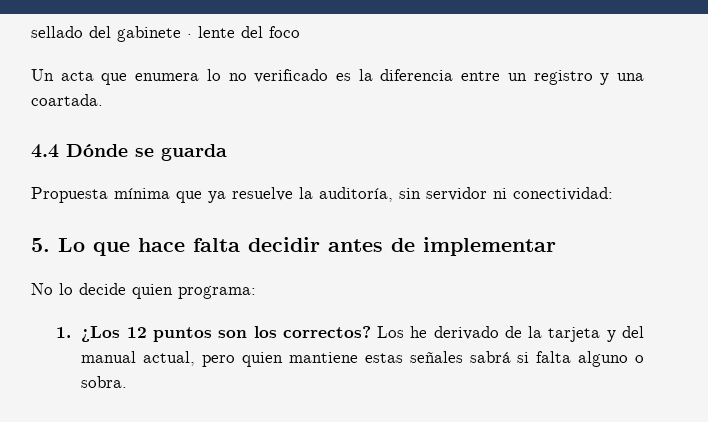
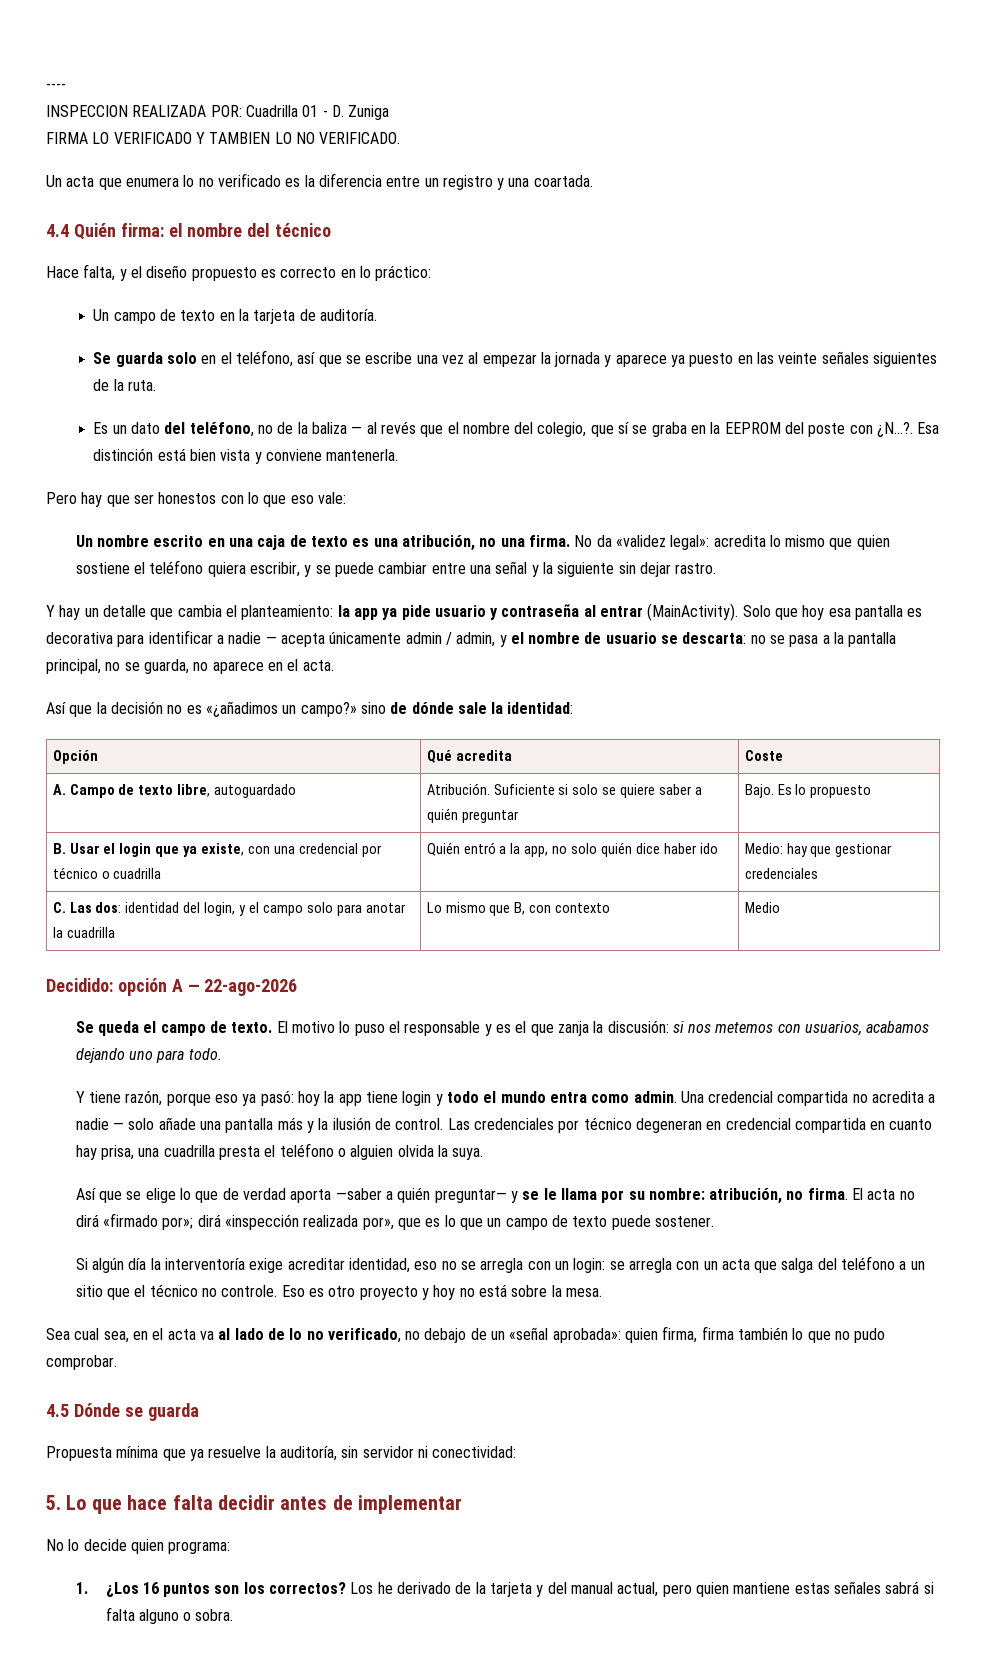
[31,26,300,42] sellado del gabinete · lente del foco -> [46,83,66,90] [46,105,390,120] [46,132,401,144] ---- // INSPECCION REALIZADA POR: Cuadrilla 01 - D. Zuniga // FIRMA LO VERIFICADO Y TAMBIEN LO NO VERIFICADO.
(59, 151) none -> [73,223,332,240] [46,264,432,281] [93,309,377,324] [93,350,938,367] [93,379,156,391] [93,421,940,437] [93,448,399,464] [46,492,346,507] [75,535,890,551] [75,560,717,577] [46,603,923,621] [46,630,897,647] [46,659,334,674] [46,701,574,717] [52,750,98,764] [426,750,512,763] [744,750,783,761] [52,784,297,798] [426,783,703,798] [426,808,518,823] [744,784,872,798] [52,843,381,857] [52,867,162,879] [426,842,718,857] [744,843,892,857] [744,868,818,879] [52,902,405,916] [52,927,115,938] [426,902,611,916] [744,902,780,913] [46,978,298,996] [75,1020,930,1036] [75,1048,222,1063] [75,1090,936,1106] [75,1117,933,1133] [75,1143,484,1160] [75,1187,915,1204] [75,1213,714,1230] [75,1256,925,1273] [75,1284,602,1300] [46,1326,886,1343] [46,1355,117,1370] [46,1404,69,1417] Quién firma: el nombre del técnico // Hace falta, y el diseño propuesto es correcto en lo práctico: // Un campo de texto en la tarjeta de auditoría. // Se guarda solo en el teléfono, así que se escribe una vez al empezar la jornada y aparece ya puesto en las veinte señales siguientes de la ruta. // Es un dato del teléfono, no de la baliza — al revés que el nombre del colegio, que sí se graba en la EEPROM del poste con ¿N…?. Esa distinción está bien vista y conviene mantenerla. // Pero hay que ser honestos con lo que eso vale: // Un nombre escrito en una caja de texto es una atribución, no una firma. No da «validez legal»: acredita lo mismo que quien sostiene el teléfono quiera escribir, y se puede cambiar entre una señal y la siguiente sin dejar rastro. // Y hay un detalle que cambia el planteamiento: la app ya pide usuario y contraseña al entrar (MainActivity). Solo que hoy esa pantalla es decorativa para identificar a nadie — acepta únicamente admin / admin, y el nombre de usuario se descarta: no se pasa a la pantalla principal, no se guarda, no aparece en el acta. // Así que la decisión no es «¿añadimos un campo?» sino de dónde sale la identidad: // Opción | Qué acredita | Coste // A. Campo de texto libre, autoguardado | Atribución. Suficiente si solo se quiere saber a quién preguntar | Bajo. Es lo propuesto // B. Usar el login que ya existe, con una credencial por técnico o cuadrilla | Quién entró a la app, no solo quién dice haber ido | Medio: hay que gestionar credenciales // C. Las dos: identidad del login, y el campo solo para anotar la cuadrilla | Lo mismo que B, con contexto | Medio // Decidido: opción A — 22-ago-2026 // Se queda el campo de texto. El motivo lo puso el responsable y es el que zanja la discusión: si nos metemos con usuarios, acabamos dejando uno para todo. // Y tiene razón, porque eso ya pasó: hoy la app tiene login y todo el mundo entra como admin. Una credencial compartida no acredita a nadie — solo añade una pantalla más y la ilusión de control. Las credenciales por técnico degeneran en credencial compartida en cuanto hay prisa, una cuadrilla presta el teléfono o alguien olvida la suya. // Así que se elige lo que de verdad aporta —saber a quién preguntar— y se le llama por su nombre: atribución, no firma. El acta no dirá «firmado por»; dirá «inspección realizada por», que es lo que un campo de texto puede sostener. // Si algún día la interventoría exige acreditar identidad, eso no se arregla con un login: se arregla con un acta que salga del teléfono a un sitio que el técnico no controle. Eso es otro proyecto y hoy no está sobre la mesa. // Sea cual sea, en el acta va al lado de lo no verificado, no debajo de un «señal aprobada»: quien firma, firma también lo que no pudo comprobar. // 4.5
[126,327,147,338] 12 -> [142,1582,159,1594] 16

